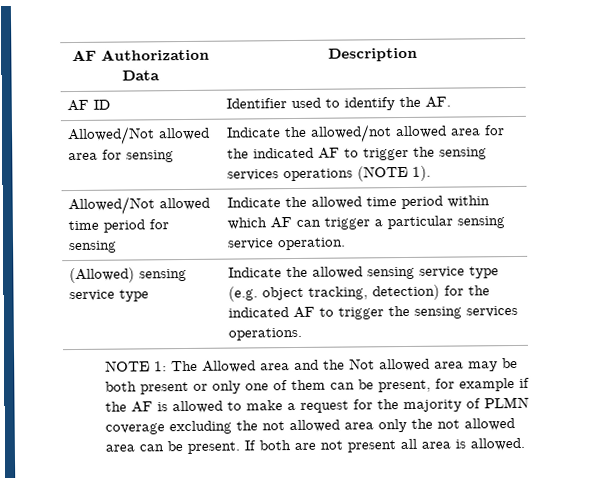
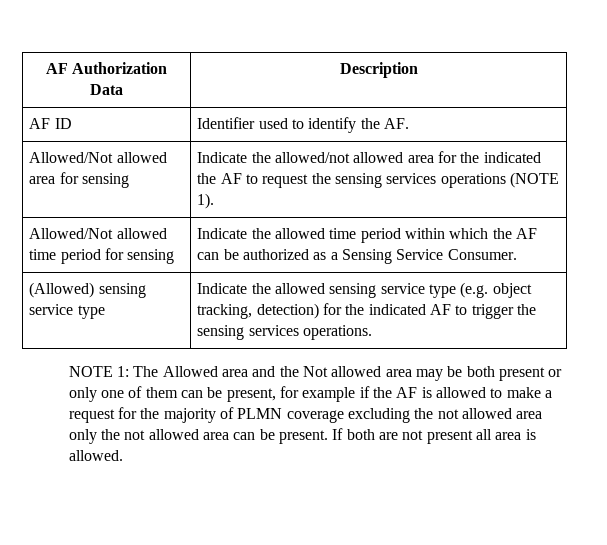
[318,147,410,161] AF to trigger -> [197,173,309,188] the AF to request
(268, 223) none -> [492,228,512,239] the
[324,215,506,230] [227,237,347,251] trigger a particular sensing service operation. -> [223,249,517,264] be authorized as a Sensing Service Consumer.

